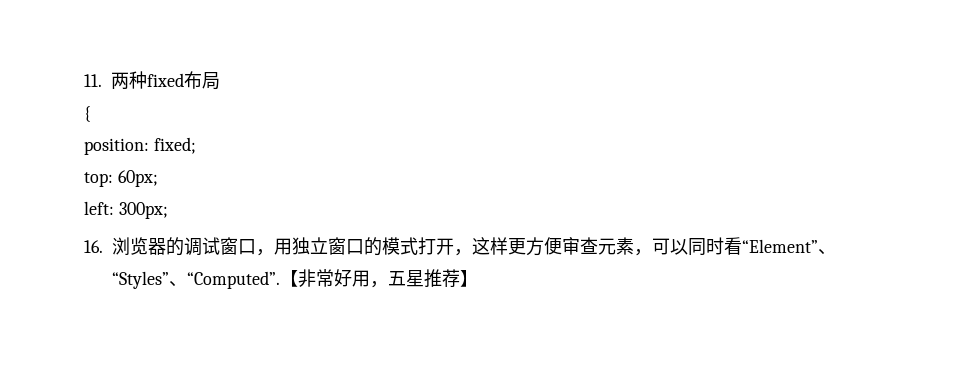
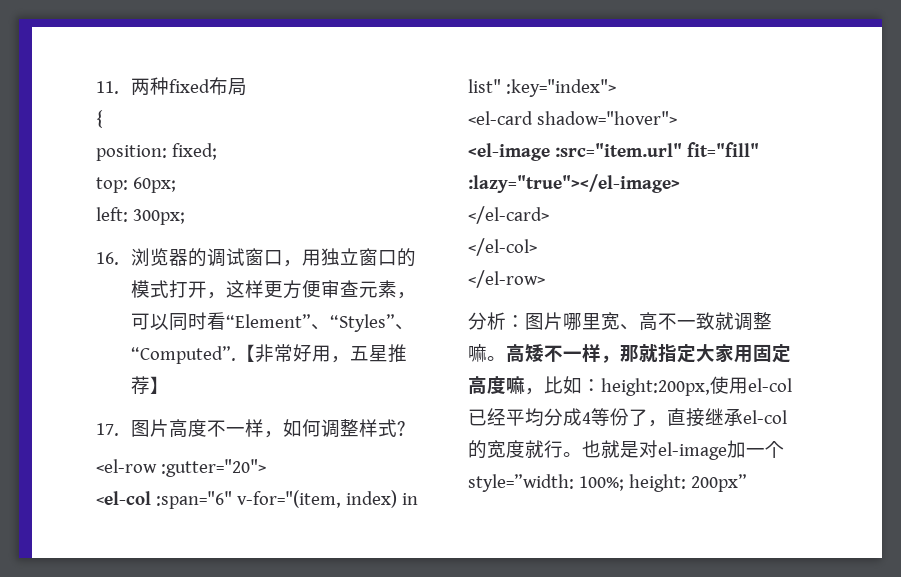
(478, 278) none -> [96,419,406,438] [96,459,266,477] [96,490,418,509] [468,79,616,97] [468,111,677,125] [468,142,759,161] [468,174,680,193] [468,206,549,224] [468,238,537,256] [468,270,545,288] [468,312,772,331] [468,343,791,363] [468,376,792,396] [468,408,787,427] [468,440,784,460] [468,474,747,492] // 17.图片高度不一样，如何调整样式? // <el-row :gutter="20"> // <el-col :span="6" v-for="(item, index) in list" :key="index"> // <el-card shadow="hover"> // <el-image :src="item.url" fit="fill" :lazy="true"></el-image> // </el-card> // </el-col> // </el-row> // 分析：图片哪里宽、高不一致就调整嘛。高矮不一样，那就指定大家用固定高度嘛，比如：height:200px,使用el-col已经平均分成4等份了，直接继承el-col的宽度就行。也就是对el-image加一个style=”width: 100%; height: 200px”

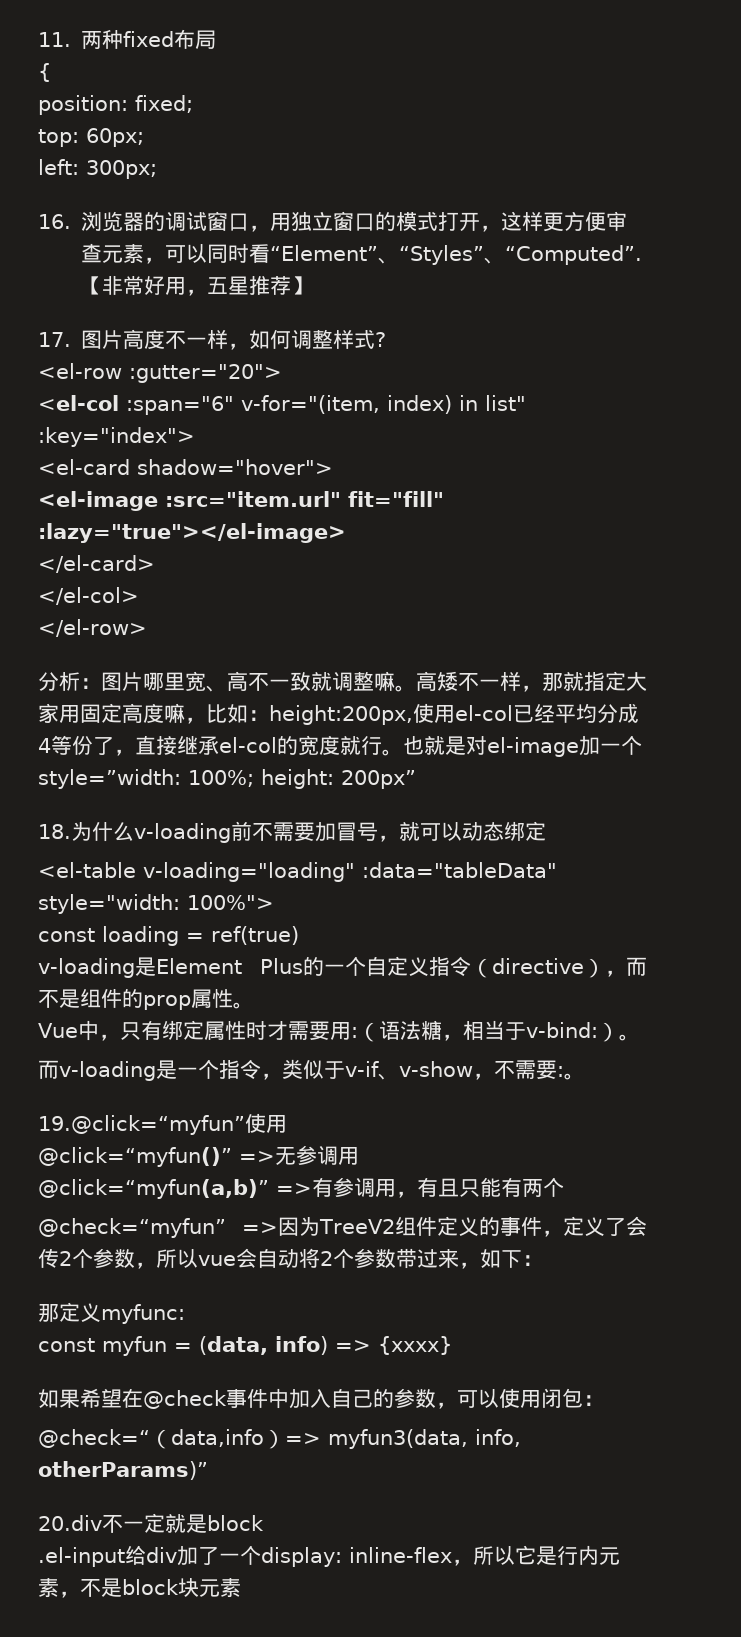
(747, 483) none -> [38,821,546,843] [38,862,557,882] [38,894,274,914] [38,926,299,946] [38,956,647,978] [38,989,254,1010] [38,1020,640,1042] [38,1059,585,1081] [38,1113,287,1135] [38,1145,359,1167] [38,1177,564,1199] [38,1216,647,1238] [38,1248,543,1269] [38,1302,185,1324] [38,1336,452,1356] [38,1388,604,1409] [38,1429,521,1449] [38,1461,208,1480] [38,1513,264,1533] [38,1545,620,1567] [38,1578,241,1598] // 18.为什么v-loading前不需要加冒号，就可以动态绑定 // <el-table v-loading="loading" :data="tableData" style="width: 100%"> // const loading = ref(true) // v-loading是Element Plus的一个自定义指令（directive），而不是组件的prop属性。 // Vue中，只有绑定属性时才需要用:（语法糖，相当于v-bind:）。 // 而v-loading是一个指令，类似于v-if、v-show，不需要:。 // 19.@click=“myfun”使用 // @click=“myfun()” =>无参调用 // @click=“myfun(a,b)” =>有参调用，有且只能有两个 // @check=“myfun” =>因为TreeV2组件定义的事件，定义了会传2个参数，所以vue会自动将2个参数带过来，如下： // 那定义myfunc: // const myfun = (data, info) => {xxxx} // 如果希望在@check事件中加入自己的参数，可以使用闭包： // @check=“（data,info）=> myfun3(data, info, otherParams)” // 20.div不一定就是block // .el-input给div加了一个display: inline-flex，所以它是行内元素，不是block块元素

